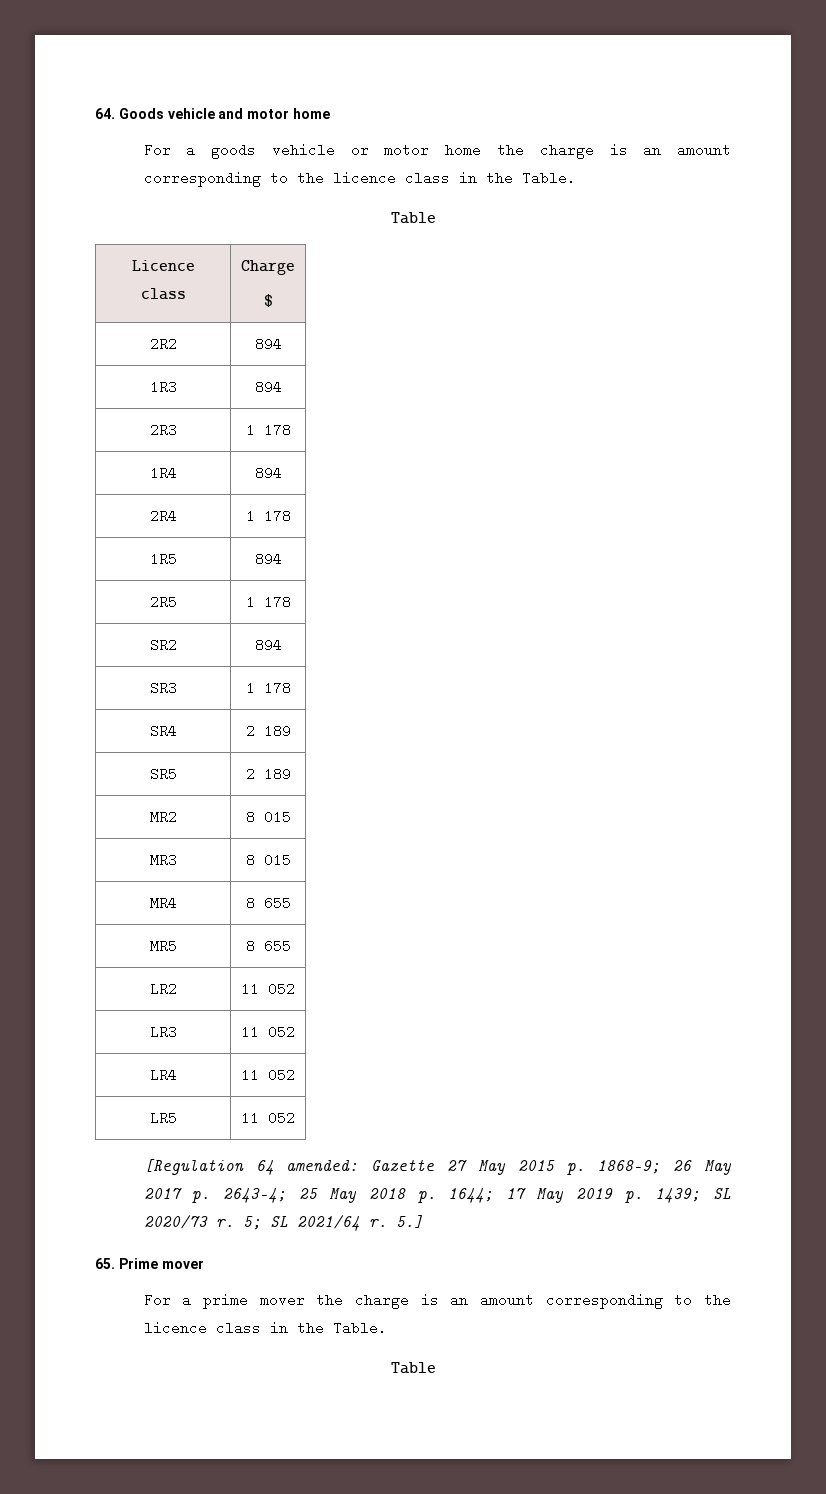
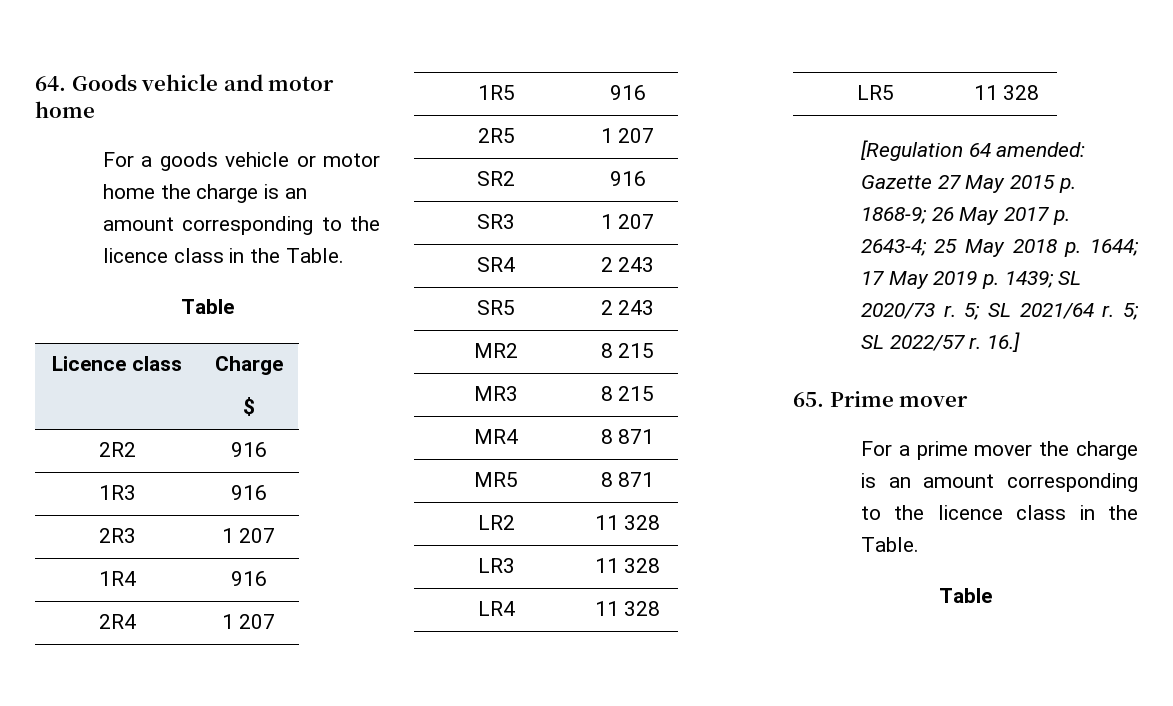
[254,337,282,351] 894 -> [230,442,267,457] 916
[254,380,282,394] 894 -> [230,485,267,500] 916
[263,423,291,437] 178 -> [239,528,276,543] 207
[254,466,282,480] 894 -> [230,571,267,586] 916
[263,509,291,523] 178 -> [239,614,276,629] 207
[254,552,282,566] 894 -> [609,85,646,100] 916
[263,595,291,609] 178 -> [618,128,655,143] 207
[254,638,282,652] 894 -> [609,171,646,186] 916
[263,681,291,695] 178 -> [618,214,655,229] 207
[263,724,291,738] 189 -> [618,257,655,272] 243
[263,767,291,781] 189 -> [618,300,655,315] 243
[263,810,291,824] 015 -> [618,343,655,358] 215
[263,853,291,867] 015 -> [618,386,655,401] 215
[263,896,291,910] 655 -> [618,429,655,444] 871
[263,939,291,953] 655 -> [618,472,655,487] 871
[268,982,295,996] 052 -> [624,515,661,530] 328
[268,1025,295,1039] 052 -> [624,558,661,573] 328
[268,1068,295,1082] 052 -> [624,601,661,616] 328
[268,1111,295,1125] 052 -> [1003,85,1040,100] 328
[395,1215,423,1228] 5.] -> [1123,303,1139,320] [860,332,1020,352] 5; SL 2022/57 r. 16.]

